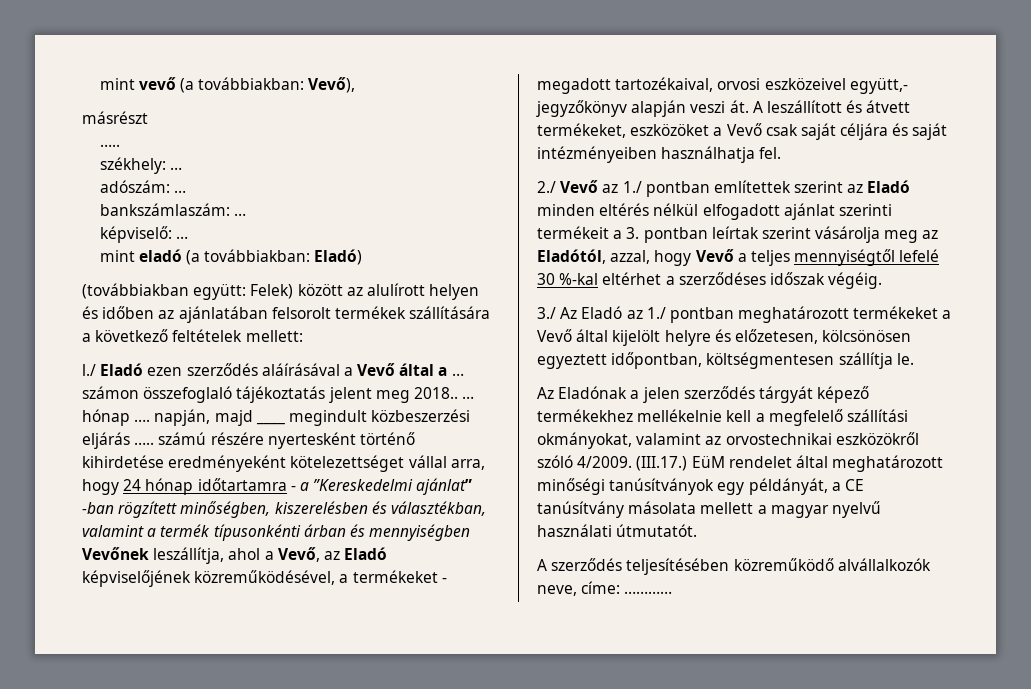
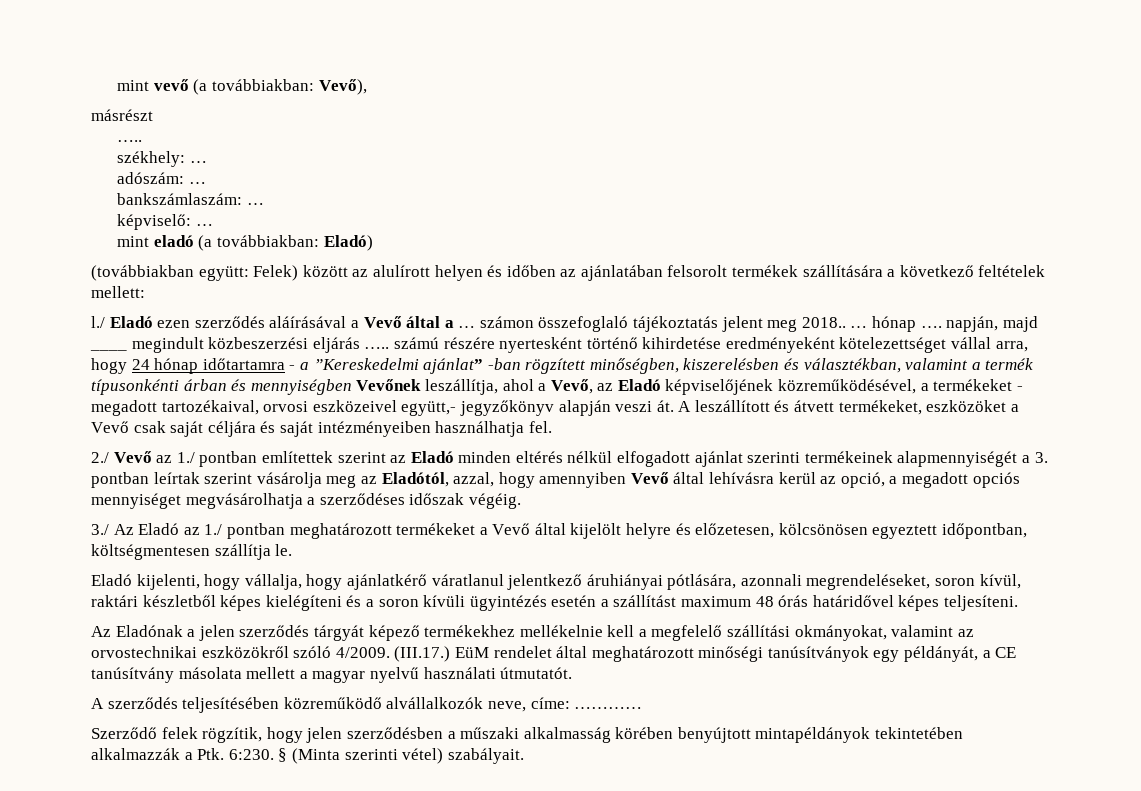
[537,226,609,239] termékeit -> [804,451,1018,467] termékeinek alapmennyiségét
[695,249,940,266] [537,272,662,285] Vevő a teljes mennyiségtől lefelé 30 %-kal eltérhet -> [539,472,1020,488] [91,493,303,509] amennyiben Vevő által lehívásra kerül az opció, a megadott opciós mennyiséget megvásárolhatja
(914, 359) none -> [91,574,1021,590] [91,595,1019,611] // Eladó kijelenti, hogy vállalja, hogy ajánlatkérő váratlanul jelentkező áruhiányai pótlására, azonnali megrendeléseket, soron kívül, raktári készletből képes kielégíteni és a soron kívüli ügyintézés esetén a szállítást maximum 48 órás határidővel képes teljesíteni.
(673, 592) none -> [91,727,964,743] [91,748,524,764] // Szerződő felek rögzítik, hogy jelen szerződésben a műszaki alkalmasság körében benyújtott mintapéldányok tekintetében alkalmazzák a Ptk. 6:230. § (Minta szerinti vétel) szabályait.

